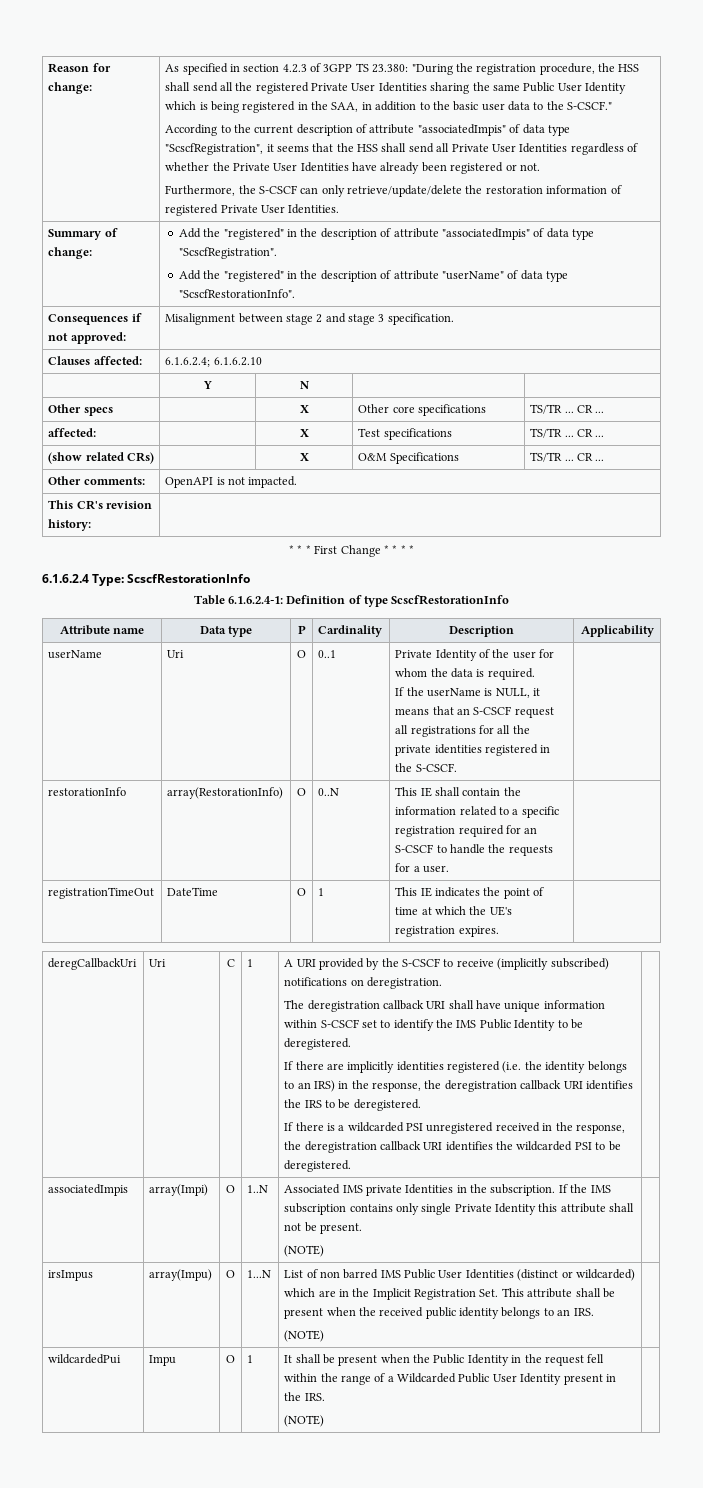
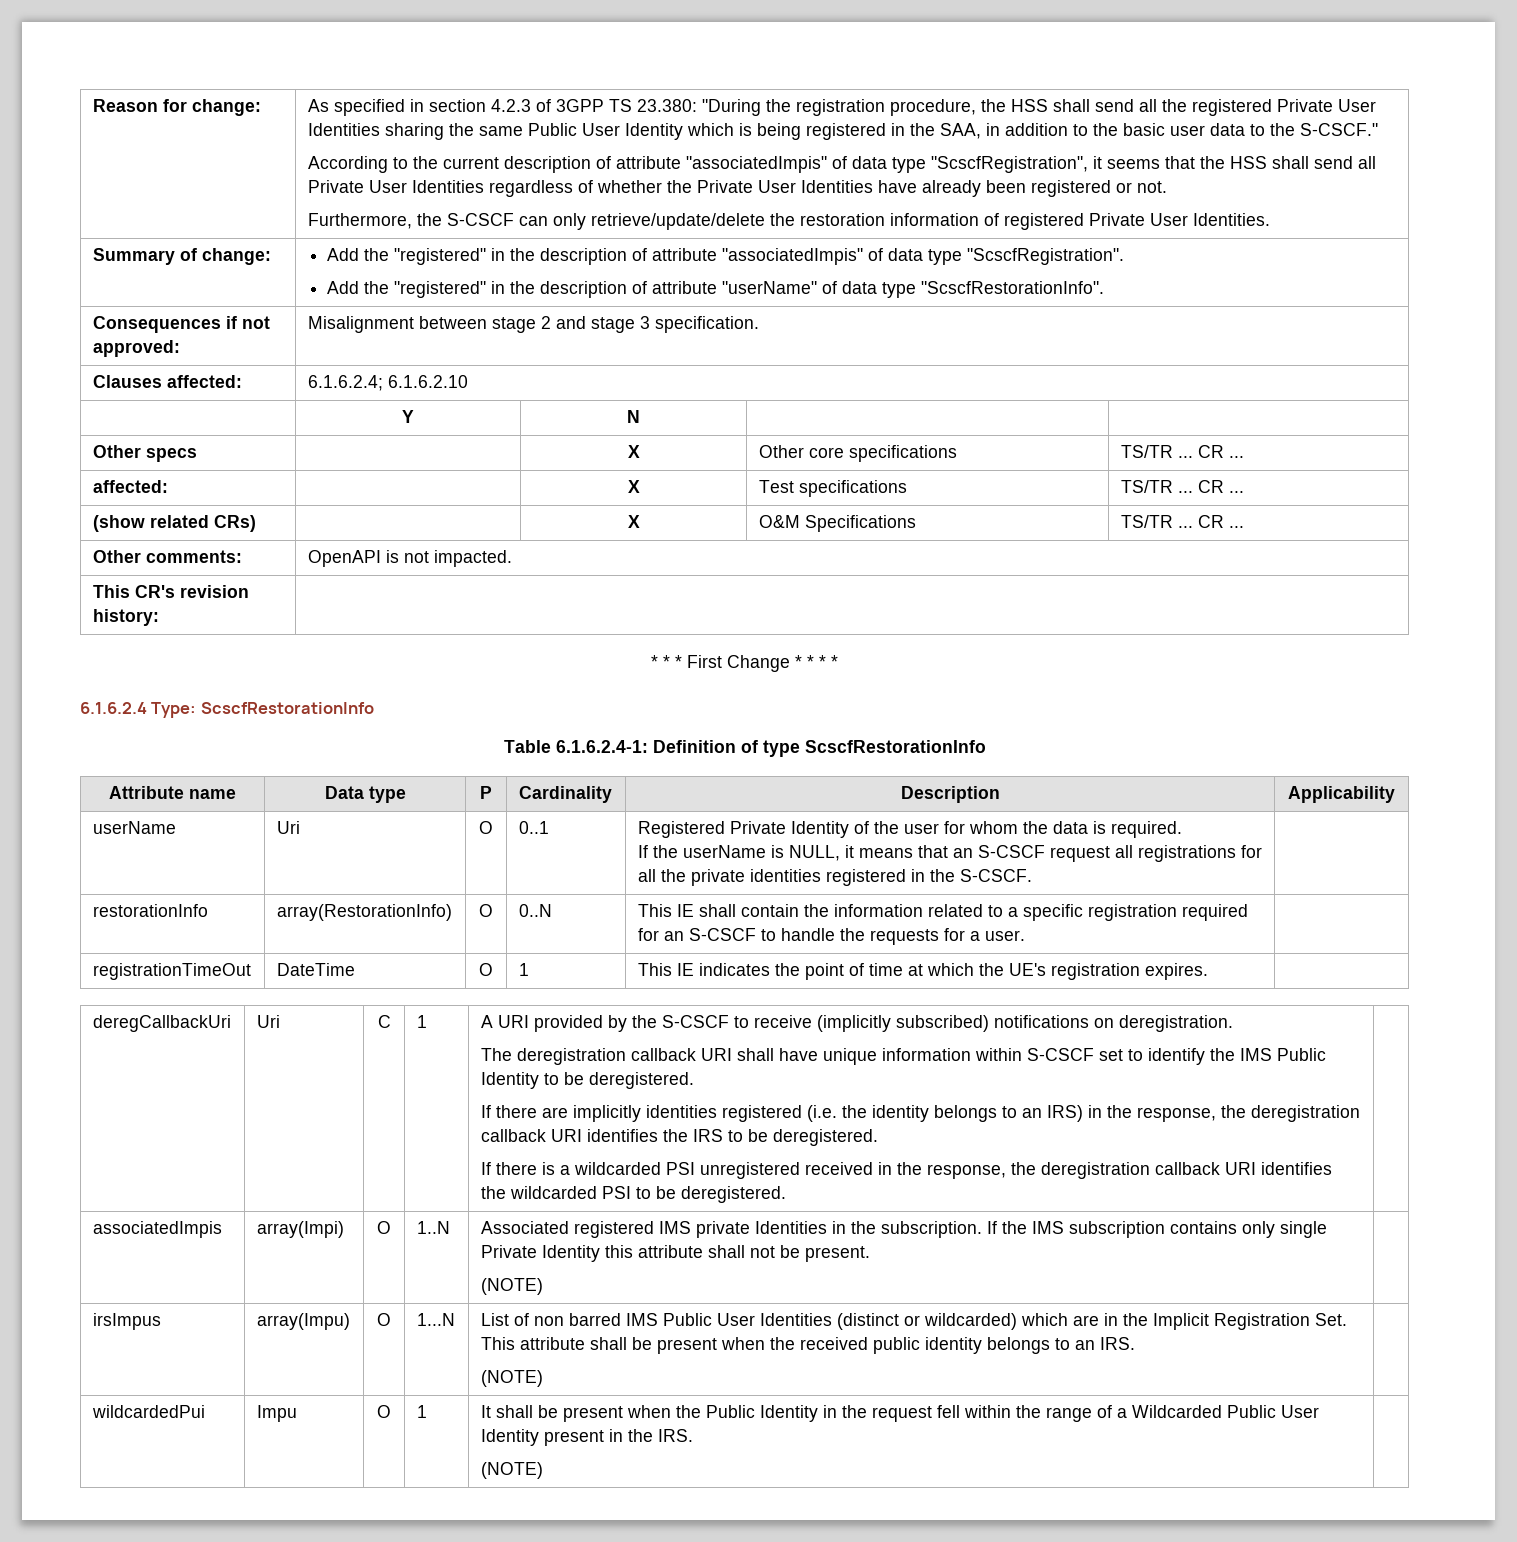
(337, 654) none -> [637,821,725,838] Registered
(341, 1189) none -> [573,1221,654,1238] registered

